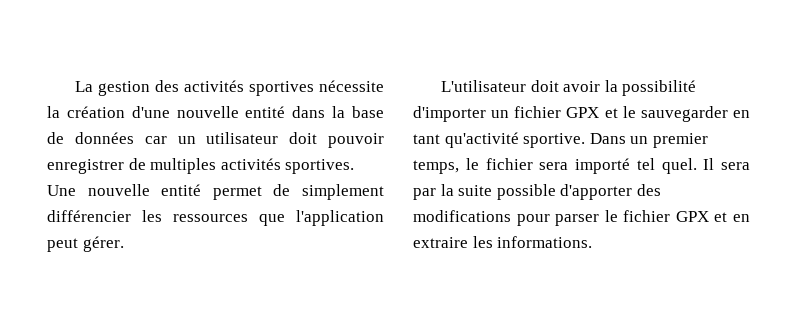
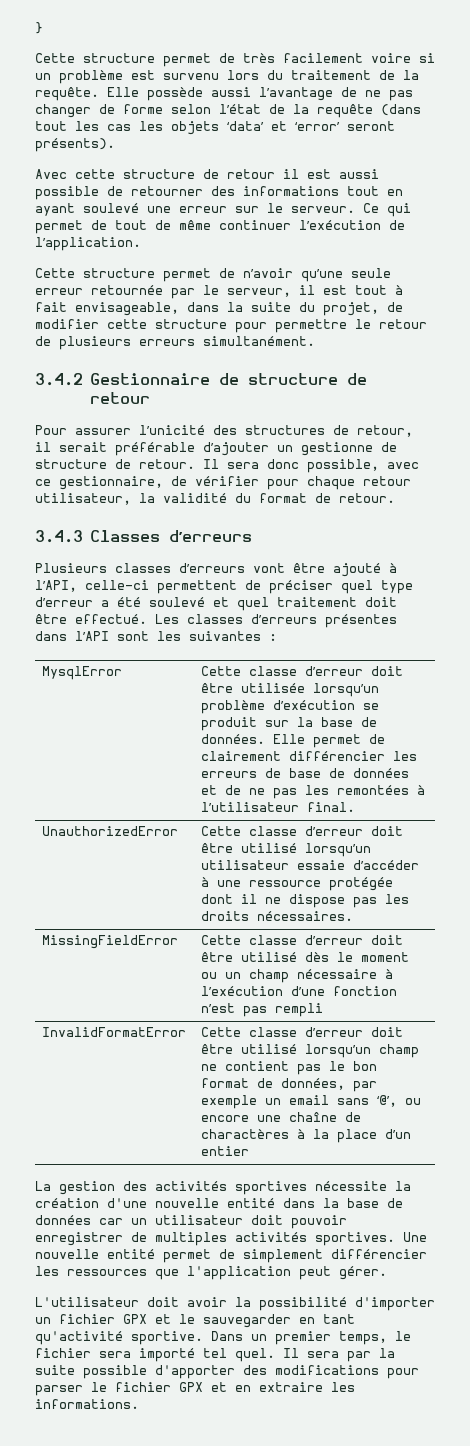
(74, 86) none -> [35,22,43,34] [35,53,435,67] [35,70,419,84] [35,87,413,101] [35,104,421,118] [35,121,395,135] [35,138,115,152] [35,169,379,179] [35,186,403,200] [35,203,411,217] [35,220,405,234] [35,237,141,251] [35,268,391,282] [35,285,403,299] [35,302,403,316] [35,319,427,333] [35,336,315,350] [35,373,367,386] [89,392,150,404] [35,425,413,437] [35,442,397,456] [35,459,419,473] [35,476,411,490] [35,493,395,505] [35,530,252,543] [35,563,397,577] [35,580,413,594] [35,597,397,611] [35,614,397,628] [35,631,277,641] [42,666,123,680] [201,666,404,676] [201,683,380,697] [201,700,380,714] [201,717,378,731] [201,734,386,748] [201,751,418,761] [201,768,410,778] [201,785,426,799] [201,802,356,812] [42,826,179,836] [201,826,404,836] [201,843,372,857] [201,860,420,870] [201,877,394,891] [201,894,410,908] [201,911,354,921] [42,935,179,949] [201,935,404,945] [201,952,410,962] [201,969,394,983] [201,986,398,996] [201,1003,324,1017] [42,1027,187,1037] [201,1027,404,1037] [201,1044,420,1058] [201,1061,378,1075] [201,1078,378,1092] [201,1095,422,1109] [201,1112,362,1122] [201,1129,412,1143] [201,1146,250,1156] } // Cette structure permet de très facilement voire si un problème est survenu lors du traitement de la requête. Elle possède aussi l’avantage de ne pas changer de forme selon l’état de la requête (dans tout les cas les objets ‘data’ et ‘error’ seront présents). // Avec cette structure de retour il est aussi possible de retourner des informations tout en ayant soulevé une erreur sur le serveur. Ce qui permet de tout de même continuer l’exécution de l’application. // Cette structure permet de n’avoir qu’une seule erreur retournée par le serveur, il est tout à fait envisageable, dans la suite du projet, de modifier cette structure pour permettre le retour de plusieurs erreurs simultanément. // 3.4.2 Gestionnaire de structure de retour // Pour assurer l’unicité des structures de retour, il serait préférable d’ajouter un gestionne de structure de retour. Il sera donc possible, avec ce gestionnaire, de vérifier pour chaque retour utilisateur, la validité du format de retour. // 3.4.3 Classes d’erreurs // Plusieurs classes d’erreurs vont être ajouté à l’API, celle-ci permettent de préciser quel type d’erreur a été soulevé et quel traitement doit être effectué. Les classes d’erreurs présentes dans l’API sont les suivantes : // MysqlError | Cette classe d’erreur doit être utilisée lorsqu’un problème d’exécution se produit sur la base de données. Elle permet de clairement différencier les erreurs de base de données et de ne pas les remontées à l’utilisateur final. // UnauthorizedError | Cette classe d’erreur doit être utilisé lorsqu’un utilisateur essaie d’accéder à une ressource protégée dont il ne dispose pas les droits nécessaires. // MissingFieldError | Cette classe d’erreur doit être utilisé dès le moment ou un champ nécessaire à l’exécution d’une fonction n’est pas rempli // InvalidFormatError | Cette classe d’erreur doit être utilisé lorsqu’un champ ne contient pas le bon format de données, par exemple un email sans ‘@’, ou encore une chaîne de charactères à la place d’un entier //

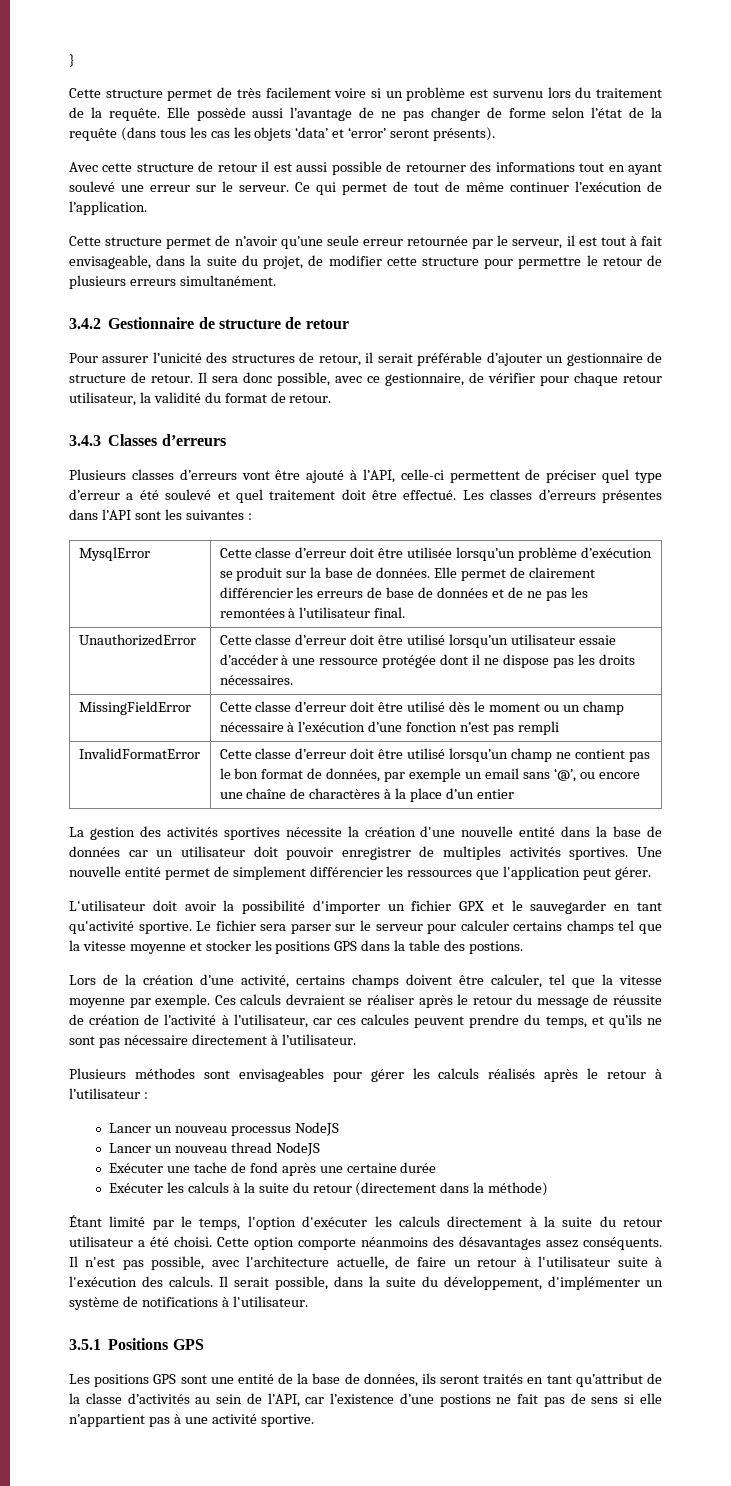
[35,121,67,131] tout -> [159,129,186,138] tous
[301,442,373,456] gestionne -> [566,353,643,366] gestionnaire
[211,1331,411,1345] [35,1348,395,1362] [35,1365,419,1379] [35,1382,355,1396] [35,1399,139,1409] Dans un premier temps, le fichier sera importé tel quel. Il sera par la suite possible d'apporter des modifications pour parser le fichier GPX et en extraire les informations. -> [196,920,662,934] [69,940,523,954] [69,974,662,988] [69,994,662,1008] [69,1014,662,1028] [69,1034,356,1048] [69,1068,662,1082] [69,1088,148,1099] [109,1122,339,1136] [109,1142,320,1156] [109,1162,437,1176] [109,1182,549,1196] [69,1215,663,1230] [69,1236,662,1250] [69,1256,663,1270] [69,1276,663,1290] [69,1296,308,1310] [69,1338,204,1350] [69,1373,663,1387] [69,1393,662,1407] [69,1414,314,1427] Le fichier sera parser sur le serveur pour calculer certains champs tel que la vitesse moyenne et stocker les positions GPS dans la table des postions. // Lors de la création d’une activité, certains champs doivent être calculer, tel que la vitesse moyenne par exemple. Ces calculs devraient se réaliser après le retour du message de réussite de création de l’activité à l’utilisateur, car ces calcules peuvent prendre du temps, et qu’ils ne sont pas nécessaire directement à l’utilisateur. // Plusieurs méthodes sont envisageables pour gérer les calculs réalisés après le retour à l’utilisateur : // Lancer un nouveau processus NodeJS // Lancer un nouveau thread NodeJS // Exécuter une tache de fond après une certaine durée // Exécuter les calculs à la suite du retour (directement dans la méthode) // Étant limité par le temps, l'option d'exécuter les calculs directement à la suite du retour utilisateur a été choisi. Cette option comporte néanmoins des désavantages assez conséquents. Il n'est pas possible, avec l'architecture actuelle, de faire un retour à l'utilisateur suite à l'exécution des calculs. Il serait possible, dans la suite du développement, d'implémenter un système de notifications à l'utilisateur. // 3.5.1 Positions GPS // Les positions GPS sont une entité de la base de données, ils seront traités en tant qu’attribut de la classe d’activités au sein de l’API, car l’existence d’une postions ne fait pas de sens si elle n’appartient pas à une activité sportive.

